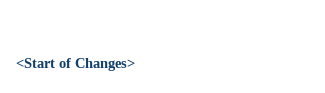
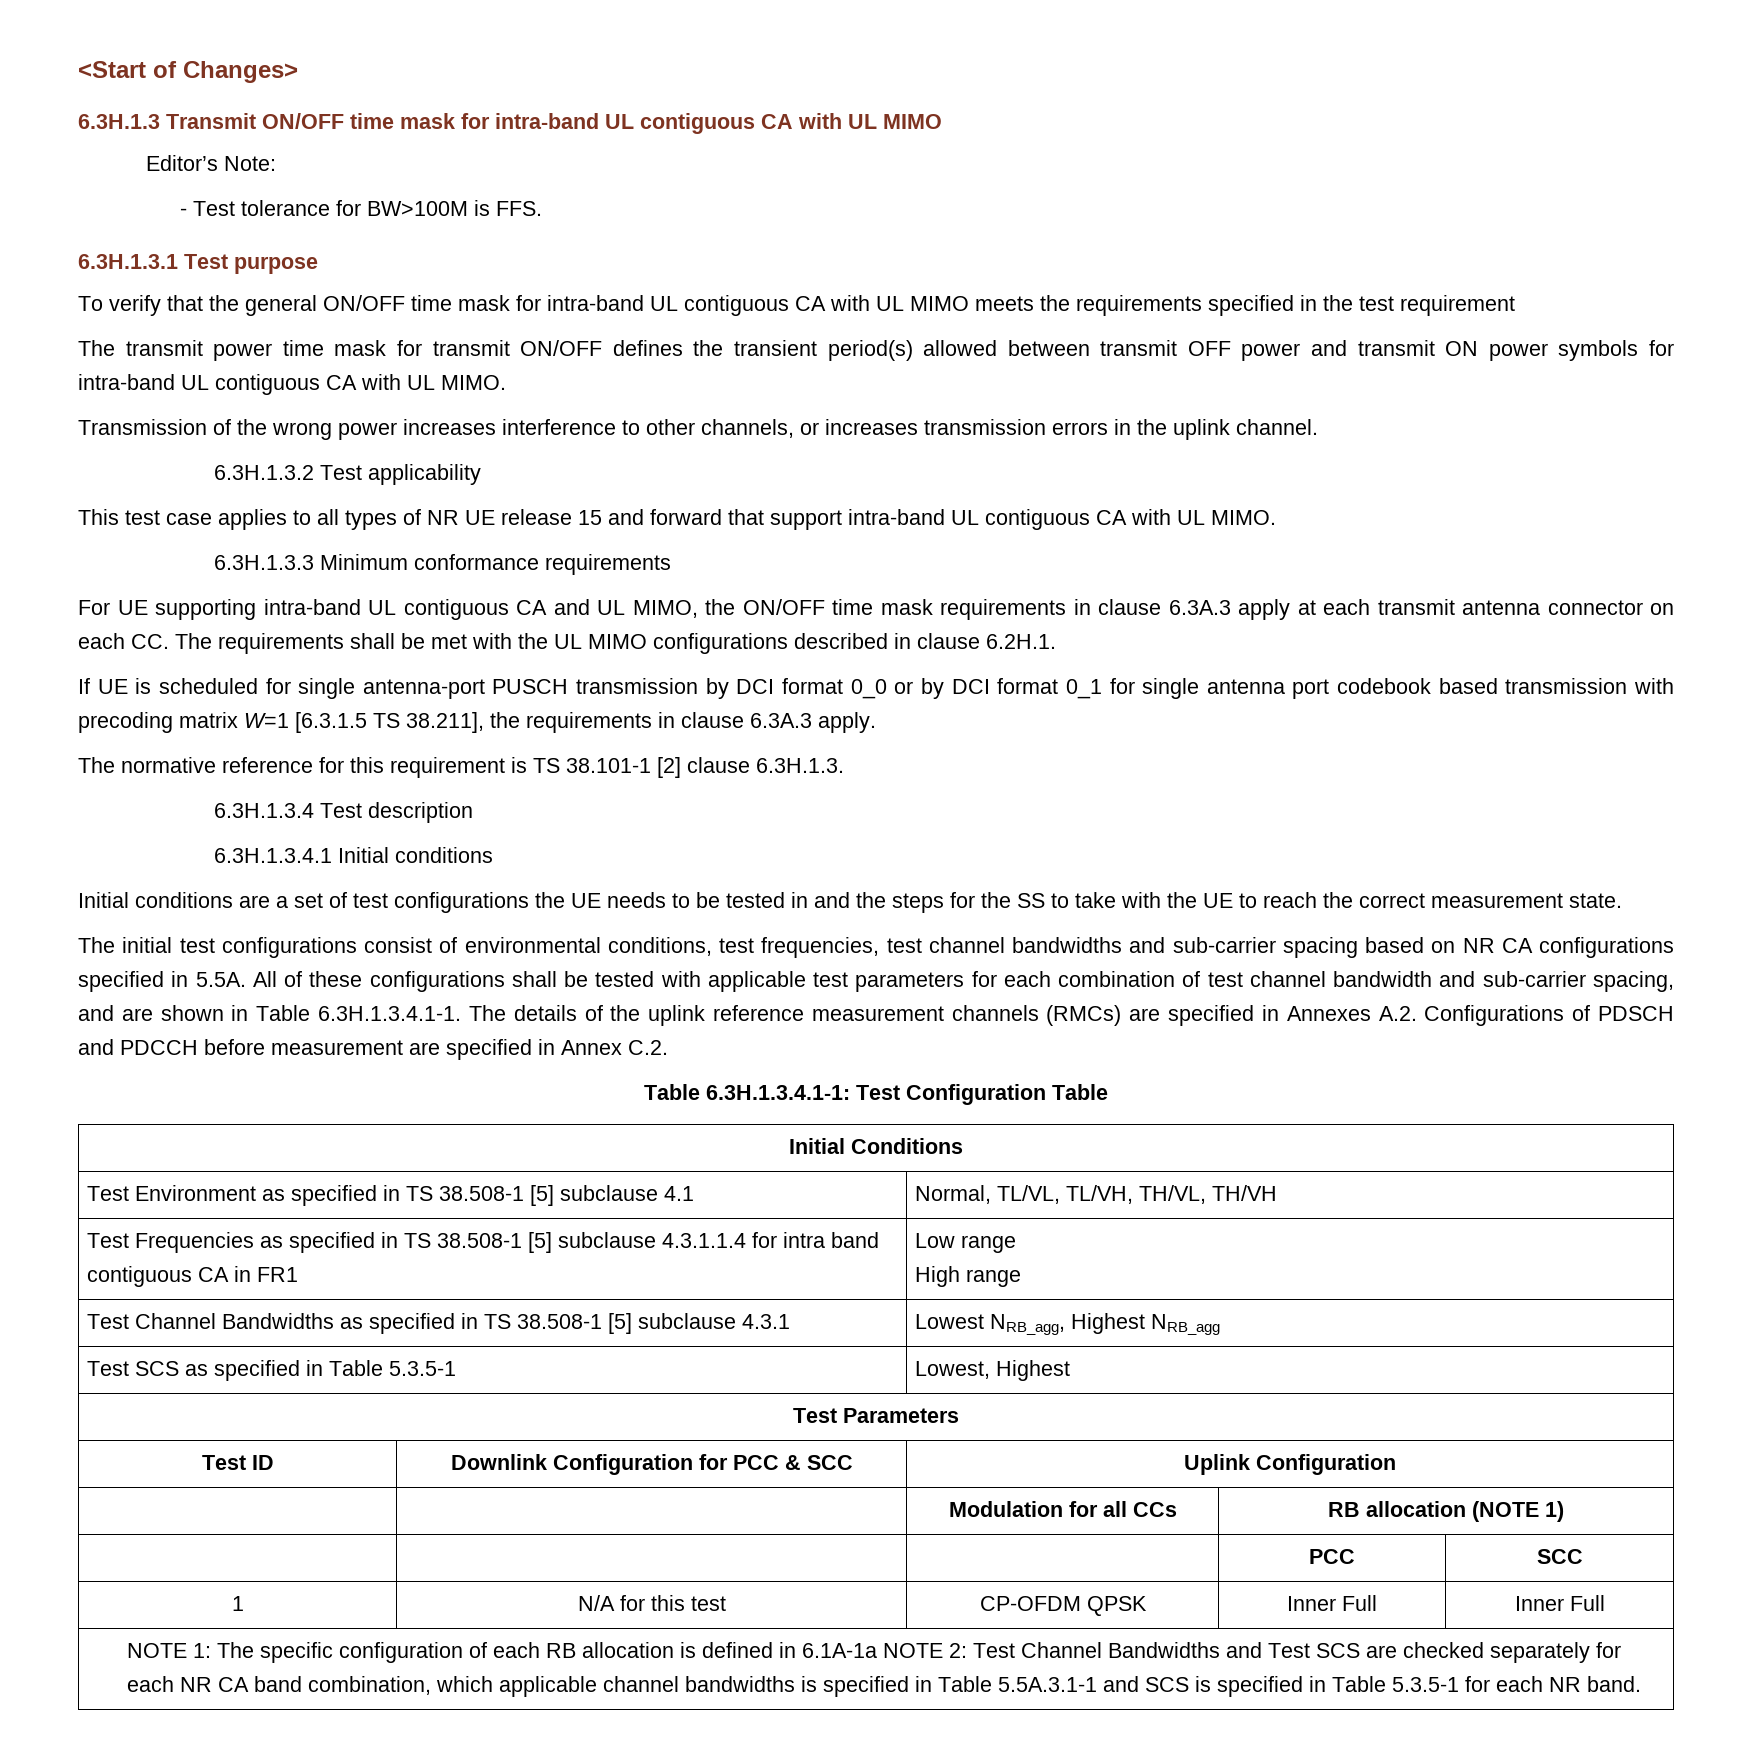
(135, 64) none -> [78,113,942,134] [145,155,276,171] [179,200,542,216] [78,254,318,274] [78,295,1515,316] [78,340,1674,361] [78,374,506,395] [78,419,1318,440] [213,464,481,485] [78,509,1276,530] [213,554,671,575] [78,599,1674,620] [78,633,1056,654] [78,678,1675,699] [78,712,876,733] [78,757,844,778] [213,802,473,823] [213,847,493,863] [78,892,1622,913] [78,937,1674,958] [78,971,1675,992] [78,1005,1674,1026] [78,1039,668,1060] [644,1084,1108,1105] [789,1138,963,1154] [86,1185,694,1206] [914,1185,1277,1204] [86,1232,879,1253] [86,1266,298,1287] [914,1233,1016,1253] [914,1266,1021,1287] [86,1313,790,1334] [914,1313,1220,1335] [86,1360,456,1381] [914,1360,1070,1381] [793,1408,959,1423] [201,1455,274,1470] [450,1454,853,1475] [1183,1454,1396,1475] [948,1501,1177,1517] [1328,1501,1564,1522] [1309,1549,1355,1564] [1536,1549,1583,1564] [231,1596,244,1611] [577,1595,726,1611] [979,1596,1147,1616] [1287,1595,1377,1611] [1514,1595,1605,1611] [127,1642,1622,1663] [127,1676,1642,1697] // 6.3H.1.3 Transmit ON/OFF time mask for intra-band UL contiguous CA with UL MIMO // Editor’s Note: // - Test tolerance for BW>100M is FFS. // 6.3H.1.3.1 Test purpose // To verify that the general ON/OFF time mask for intra-band UL contiguous CA with UL MIMO meets the requirements specified in the test requirement // The transmit power time mask for transmit ON/OFF defines the transient period(s) allowed between transmit OFF power and transmit ON power symbols for intra-band UL contiguous CA with UL MIMO. // Transmission of the wrong power increases interference to other channels, or increases transmission errors in the uplink channel. // 6.3H.1.3.2 Test applicability // This test case applies to all types of NR UE release 15 and forward that support intra-band UL contiguous CA with UL MIMO. // 6.3H.1.3.3 Minimum conformance requirements // For UE supporting intra-band UL contiguous CA and UL MIMO, the ON/OFF time mask requirements in clause 6.3A.3 apply at each transmit antenna connector on each CC. The requirements shall be met with the UL MIMO configurations described in clause 6.2H.1. // If UE is scheduled for single antenna-port PUSCH transmission by DCI format 0_0 or by DCI format 0_1 for single antenna port codebook based transmission with precoding matrix W=1 [6.3.1.5 TS 38.211], the requirements in clause 6.3A.3 apply. // The normative reference for this requirement is TS 38.101-1 [2] clause 6.3H.1.3. // 6.3H.1.3.4 Test description // 6.3H.1.3.4.1 Initial conditions // Initial conditions are a set of test configurations the UE needs to be tested in and the steps for the SS to take with the UE to reach the correct measurement state. // The initial test configurations consist of environmental conditions, test frequencies, test channel bandwidths and sub-carrier spacing based on NR CA configurations specified in 5.5A. All of these configurations shall be tested with applicable test parameters for each combination of test channel bandwidth and sub-carrier spacing, and are shown in Table 6.3H.1.3.4.1-1. The details of the uplink reference measurement channels (RMCs) are specified in Annexes A.2. Configurations of PDSCH and PDCCH before measurement are specified in Annex C.2. // Table 6.3H.1.3.4.1-1: Test Configuration Table // Initial Conditions // Test Environment as specified in TS 38.508-1 [5] subclause 4.1 | Normal, TL/VL, TL/VH, TH/VL, TH/VH // Test Frequencies as specified in TS 38.508-1 [5] subclause 4.3.1.1.4 for intra band contiguous CA in FR1 | Low range // High range // Test Channel Bandwidths as specified in TS 38.508-1 [5] subclause 4.3.1 | Lowest NRB_agg, Highest NRB_agg // Test SCS as specified in Table 5.3.5-1 | Lowest, Highest // Test Parameters // Test ID | Downlink Configuration for PCC & SCC | Uplink Configuration // | | Modulation for all CCs | RB allocation (NOTE 1) // | | | PCC | SCC // 1 | N/A for this test | CP-OFDM QPSK | Inner Full | Inner Full // NOTE 1: The specific configuration of each RB allocation is defined in 6.1A-1a NOTE 2: Test Channel Bandwidths and Test SCS are checked separately for each NR CA band combination, which applicable channel bandwidths is specified in Table 5.5A.3.1-1 and SCS is specified in Table 5.3.5-1 for each NR band.

